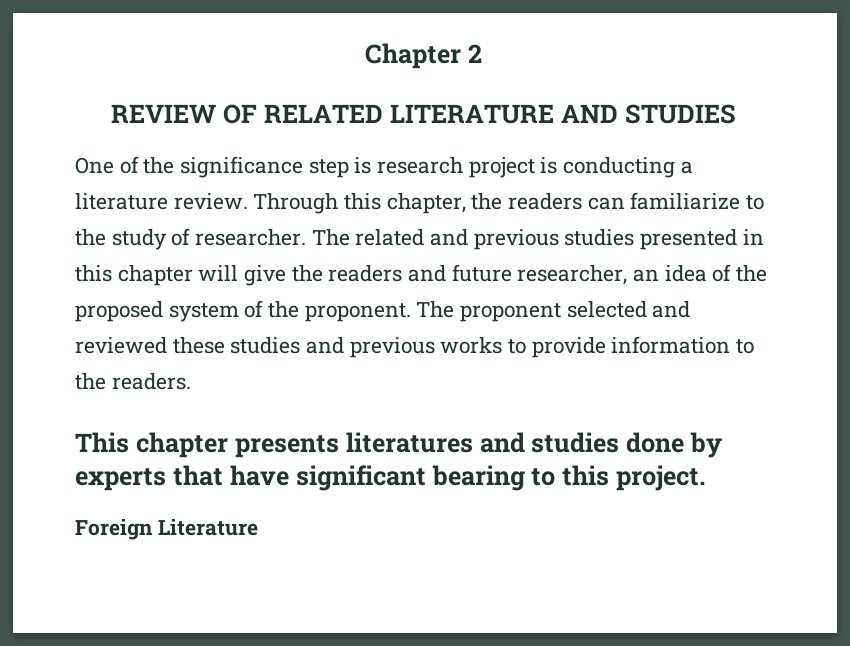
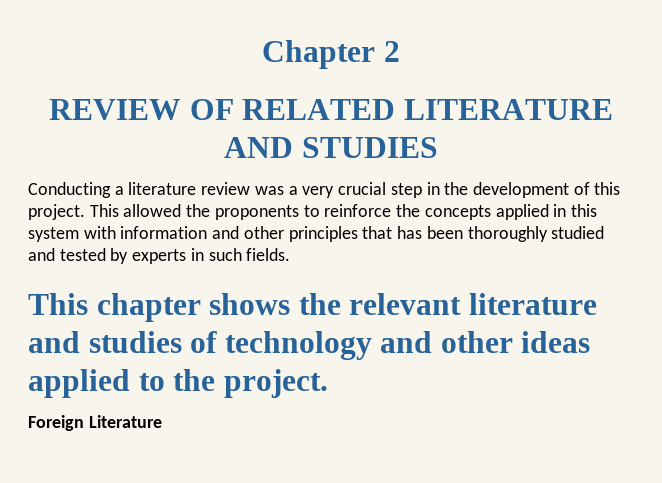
[75,156,693,178] [75,192,765,214] [75,228,764,250] [75,264,768,286] [75,300,691,322] [75,336,755,358] [75,373,191,390] [75,432,723,458] [75,465,610,491] One of the significance step is research project is conducting a literature review. Through this chapter, the readers can familiarize to the study of researcher. The related and previous studies presented in this chapter will give the readers and future researcher, an idea of the proposed system of the proponent. The proponent selected and reviewed these studies and previous works to provide information to the readers. // This chapter presents literatures and studies done by experts that have significant bearing to this -> [28,182,621,198] [28,204,597,220] [28,226,605,242] [28,248,291,264] [28,293,597,322] [28,331,591,360] [28,369,216,398] Conducting a literature review was a very crucial step in the development of this project. This allowed the proponents to reinforce the concepts applied in this system with information and other principles that has been thoroughly studied and tested by experts in such fields. // This chapter shows the relevant literature and studies of technology and other ideas applied to the

